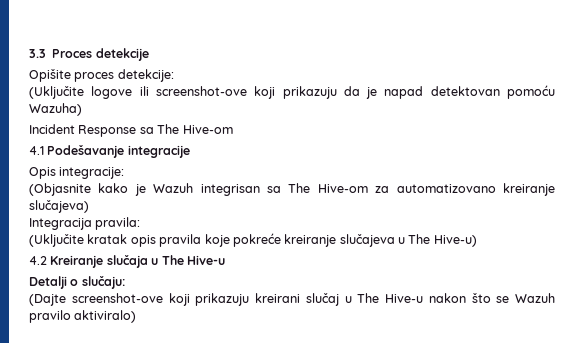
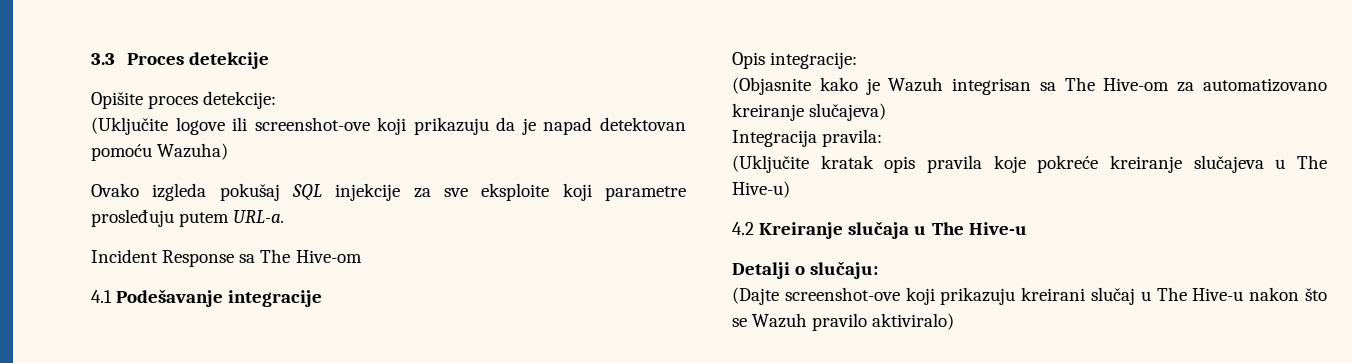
(82, 109) none -> [91,183,686,201] [91,209,285,227] // Ovako izgleda pokušaj SQL injekcije za sve eksploite koji parametre prosleđuju putem URL-a.

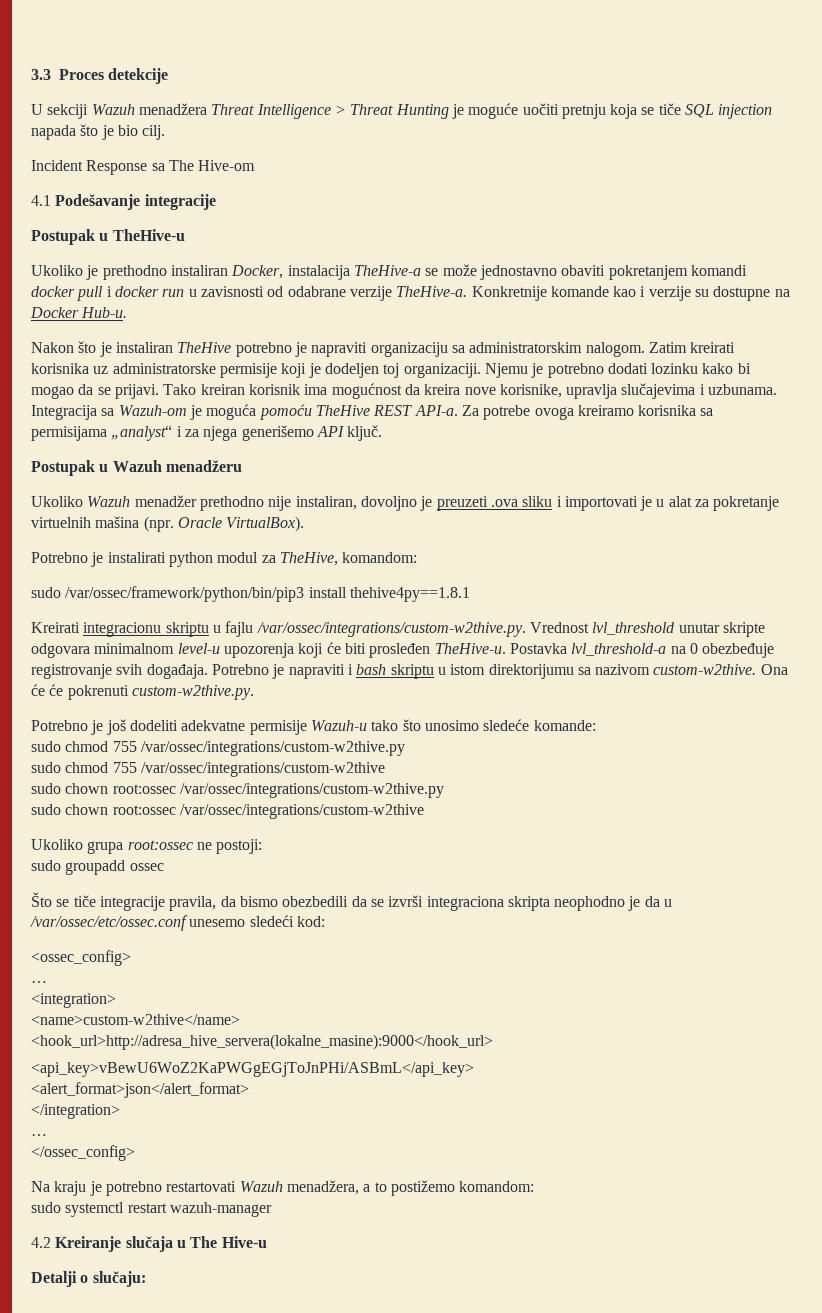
[91,91,277,109] [91,117,686,135] [91,143,229,161] [91,183,686,201] [91,209,285,227] Opišite proces detekcije: // (Uključite logove ili screenshot-ove koji prikazuju da je napad detektovan pomoću Wazuha) // Ovako izgleda pokušaj SQL injekcije za sve eksploite koji parametre prosleđuju putem URL-a. -> [31,103,773,119] [31,124,166,140] U sekciji Wazuh menadžera Threat Intelligence > Threat Hunting je moguće uočiti pretnju koja se tiče SQL injection napada što je bio cilj.
[732,52,858,69] [732,77,1327,95] [732,103,887,121] [732,129,883,147] [732,155,1327,173] [732,181,790,198] Opis integracije: // (Objasnite kako je Wazuh integrisan sa The Hive-om za automatizovano kreiranje slučajeva) // Integracija pravila: // (Uključite kratak opis pravila koje pokreće kreiranje slučajeva u The Hive-u) -> [31,229,185,245] [31,264,747,280] [31,286,790,301] [30,307,128,318] [31,341,736,357] [31,363,751,378] [31,383,778,399] [31,404,714,420] [31,425,383,441] [31,460,242,476] [31,495,780,511] [31,516,305,532] [31,552,418,567] [31,586,470,602] [31,621,765,637] [31,642,775,658] [31,664,788,679] [31,684,254,700] [31,719,596,735] [31,741,405,756] [31,762,385,777] [31,783,444,798] [31,804,424,819] [31,839,263,854] [31,860,164,875] [31,892,673,911] [30,915,325,931] [31,950,131,966] [31,981,47,983] [31,993,116,1008] [31,1014,240,1025] [31,1034,493,1050] [31,1062,474,1077] [31,1082,249,1098] [31,1104,120,1119] [31,1134,47,1136] [31,1145,135,1161] [31,1180,535,1196] [31,1202,272,1217] Postupak u TheHive-u // Ukoliko je prethodno instaliran Docker, instalacija TheHive-a se može jednostavno obaviti pokretanjem komandi docker pull i docker run u zavisnosti od odabrane verzije TheHive-a. Konkretnije komande kao i verzije su dostupne na Docker Hub-u. // Nakon što je instaliran TheHive potrebno je napraviti organizaciju sa administratorskim nalogom. Zatim kreirati korisnika uz administratorske permisije koji je dodeljen toj organizaciji. Njemu je potrebno dodati lozinku kako bi mogao da se prijavi. Tako kreiran korisnik ima mogućnost da kreira nove korisnike, upravlja slučajevima i uzbunama. Integracija sa Wazuh-om je moguća pomoću TheHive REST API-a. Za potrebe ovoga kreiramo korisnika sa permisijama „analyst“ i za njega generišemo API ključ. // Postupak u Wazuh menadžeru // Ukoliko Wazuh menadžer prethodno nije instaliran, dovoljno je preuzeti .ova sliku i importovati je u alat za pokretanje virtuelnih mašina (npr. Oracle VirtualBox). // Potrebno je instalirati python modul za TheHive, komandom: // sudo /var/ossec/framework/python/bin/pip3 install thehive4py==1.8.1 // Kreirati integracionu skriptu u fajlu /var/ossec/integrations/custom-w2thive.py. Vrednost lvl_threshold unutar skripte odgovara minimalnom level-u upozorenja koji će biti prosleđen TheHive-u. Postavka lvl_threshold-a na 0 obezbeđuje registrovanje svih događaja. Potrebno je napraviti i bash skriptu u istom direktorijumu sa nazivom custom-w2thive. Ona će će pokrenuti custom-w2thive.py. // Potrebno je još dodeliti adekvatne permisije Wazuh-u tako što unosimo sledeće komande: // sudo chmod 755 /var/ossec/integrations/custom-w2thive.py // sudo chmod 755 /var/ossec/integrations/custom-w2thive // sudo chown root:ossec /var/ossec/integrations/custom-w2thive.py // sudo chown root:ossec /var/ossec/integrations/custom-w2thive // Ukoliko grupa root:ossec ne postoji: // sudo groupadd ossec // Što se tiče integracije pravila, da bismo obezbedili da se izvrši integraciona skripta neophodno je da u /var/ossec/etc/ossec.conf unesemo sledeći kod: // <ossec_config> // … // <integration> // <name>custom-w2thive</name> // <hook_url>http://adresa_hive_servera(lokalne_masine):9000</hook_url> // <api_key>vBewU6WoZ2KaPWGgEGjToJnPHi/ASBmL</api_key> // <alert_format>json</alert_format> // </integration> // … // </ossec_config> // Na kraju je potrebno restartovati Wazuh menadžera, a to postižemo komandom: // sudo systemctl restart wazuh-manager
[732,287,1327,305] [732,313,955,331] // (Dajte screenshot-ove koji prikazuju kreirani slučaj u The Hive-u nakon što se Wazuh pravilo aktiviralo) -> (146, 1279) none

